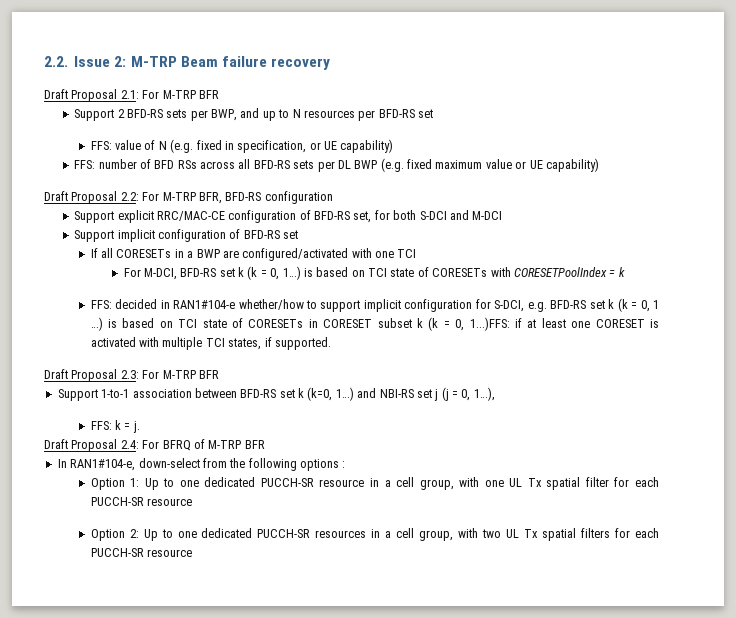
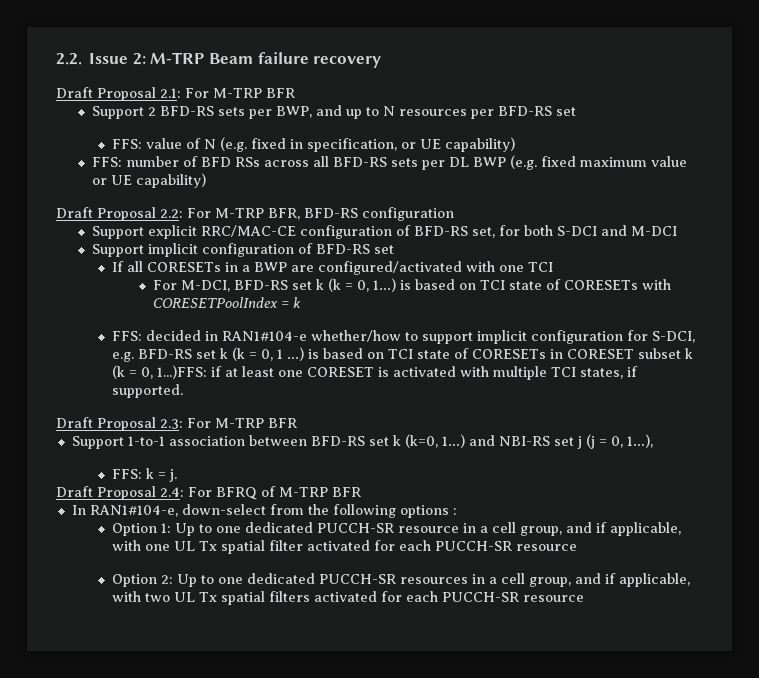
(454, 484) none -> [566,522,682,536] and if applicable,
(609, 482) none -> [307,540,371,551] activated
(454, 535) none -> [575,573,691,587] and if applicable,
(611, 533) none -> [314,591,378,602] activated

